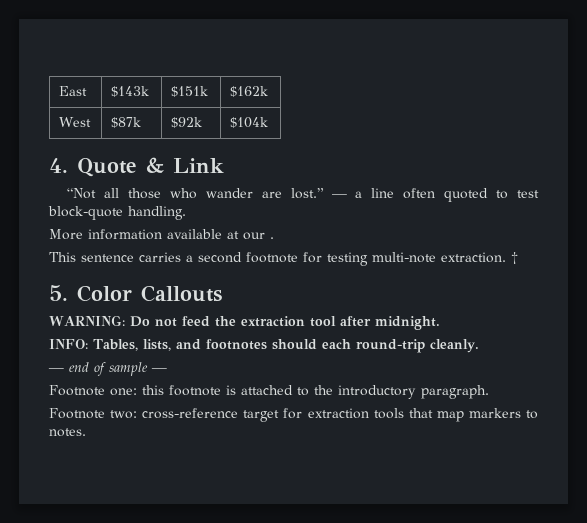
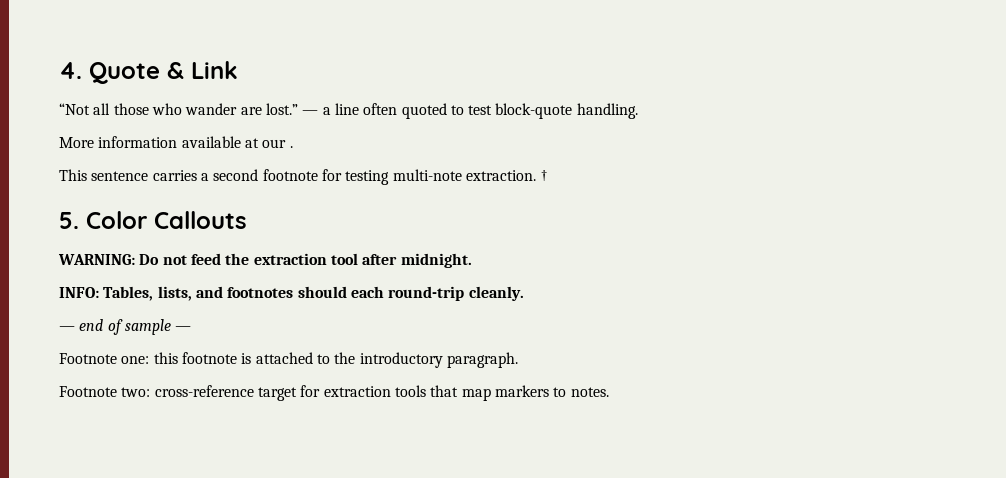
[59,86,88,96] [111,86,150,97] [171,86,209,97] [230,86,269,97] [59,117,92,127] [111,117,142,128] [171,117,203,128] [230,117,269,128] East | $143k | $151k | $162k // West | $87k | $92k | $104k // -> (59, 70) none

